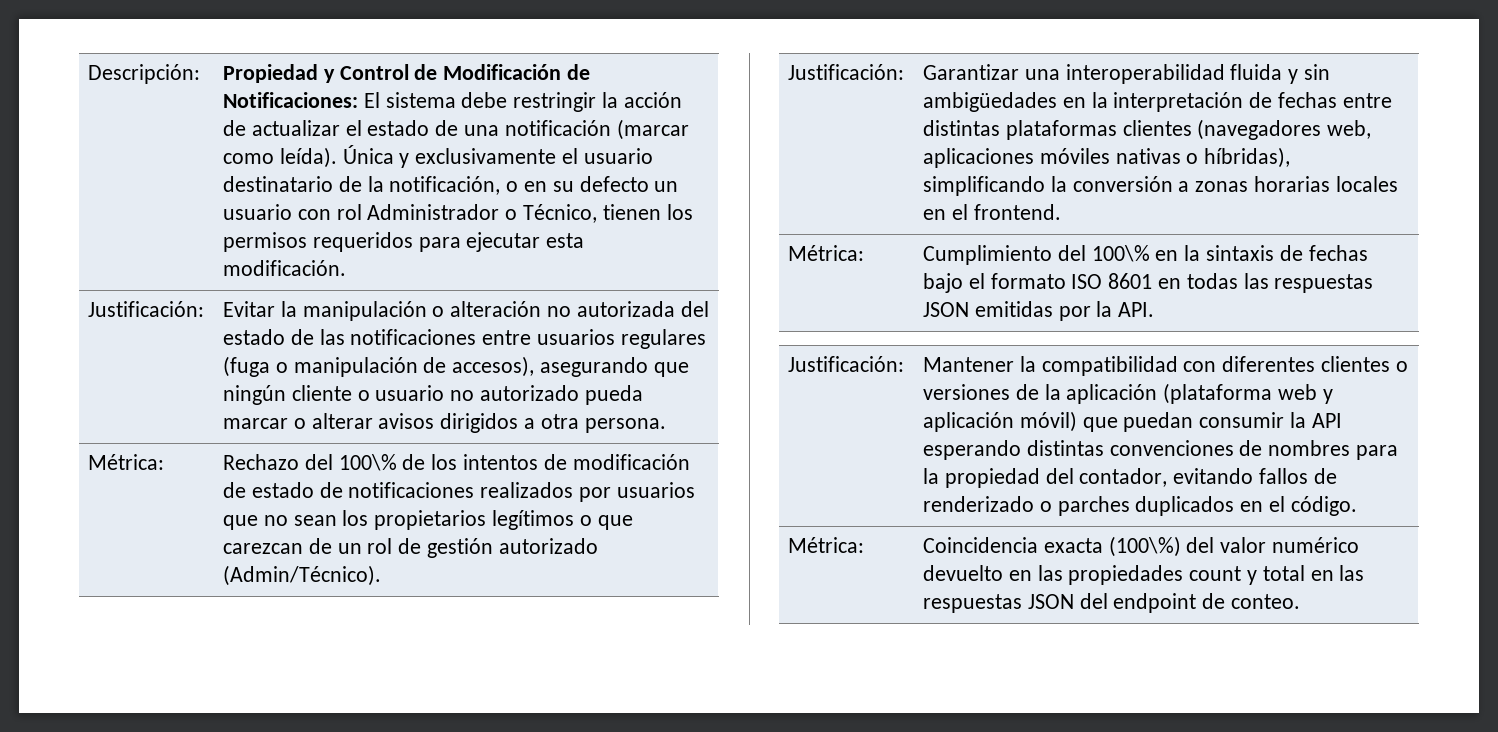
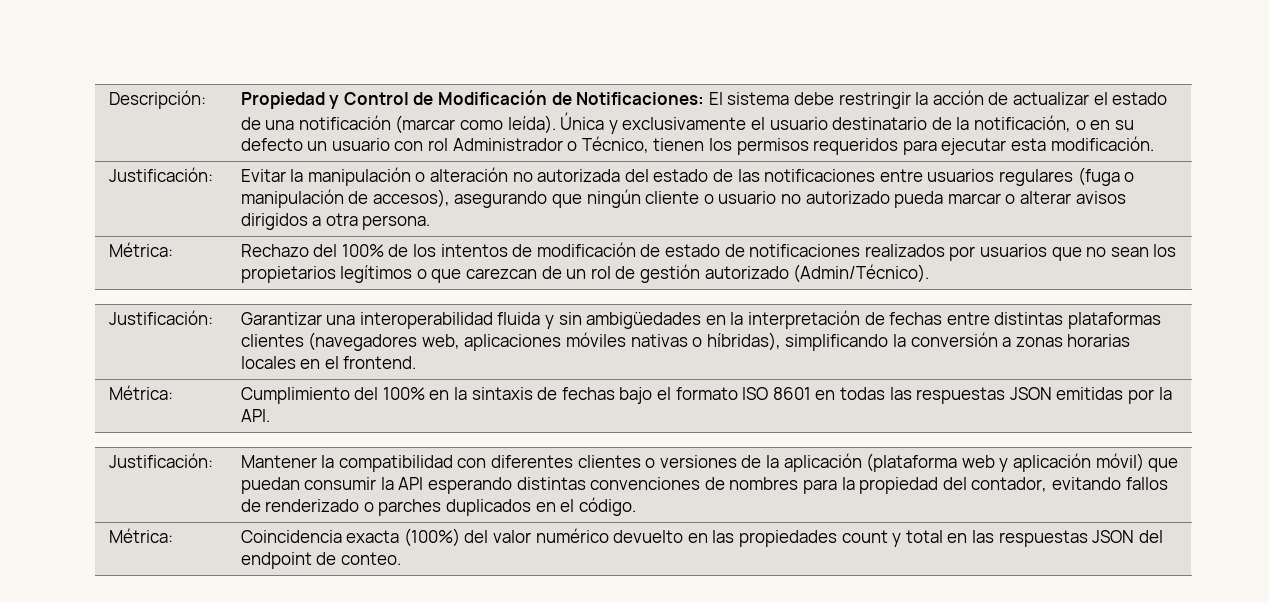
[338,454,397,471] 100\% -> [341,244,384,257] 100%
[1091,245,1150,262] 100\% -> [382,387,425,400] 100%
[1108,536,1181,557] (100\%) -> [403,528,460,547] (100%)

